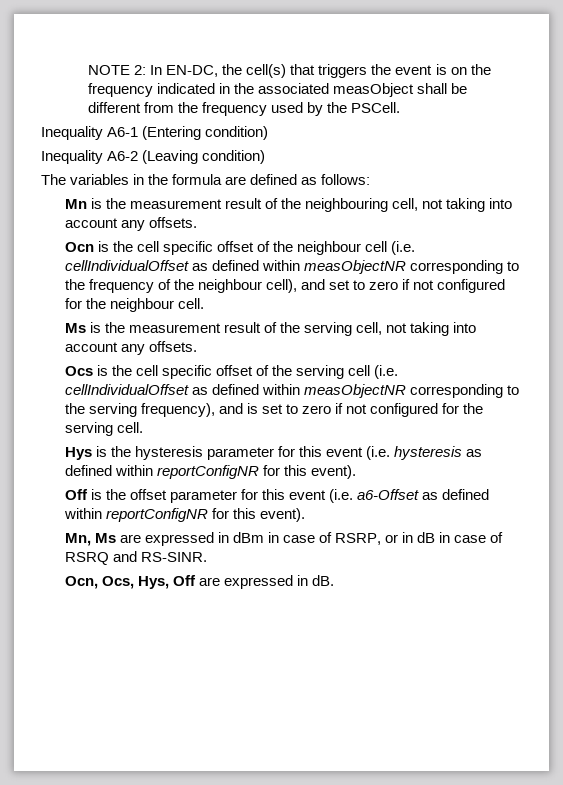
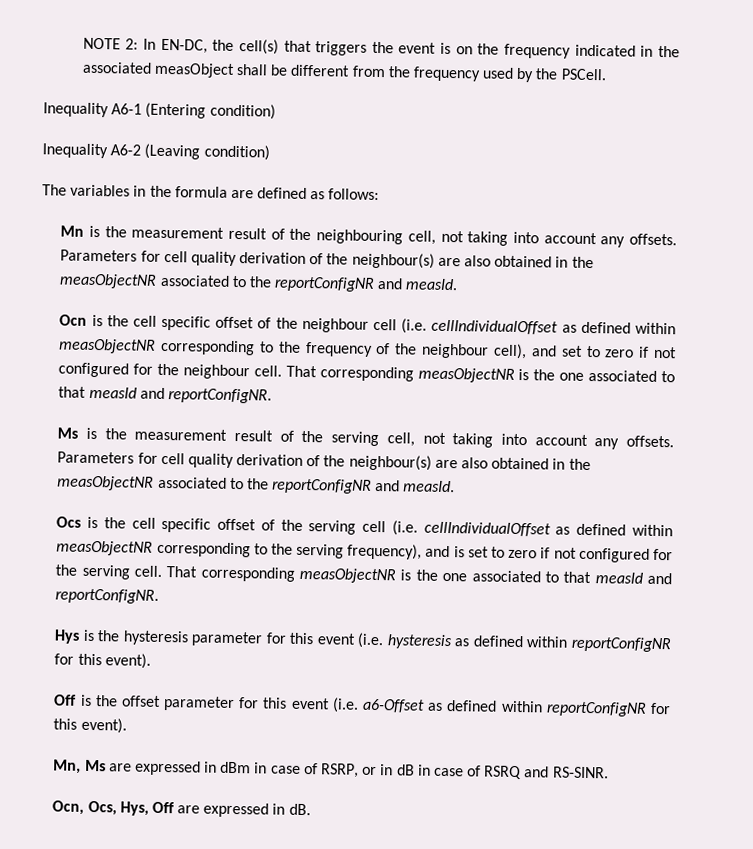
(197, 222) none -> [60,249,594,269] [59,273,459,292] Parameters for cell quality derivation of the neighbour(s) are also obtained in the measObjectNR associated to the reportConfigNR and measId.
(204, 303) none -> [285,365,675,383] [58,386,272,404] That corresponding measObjectNR is the one associated to that measId and reportConfigNR.
(197, 346) none -> [57,451,591,471] [57,475,456,494] Parameters for cell quality derivation of the neighbour(s) are also obtained in the measObjectNR associated to the reportConfigNR and measId.
(143, 427) none -> [166,566,672,585] [55,588,160,604] That corresponding measObjectNR is the one associated to that measId and reportConfigNR.

